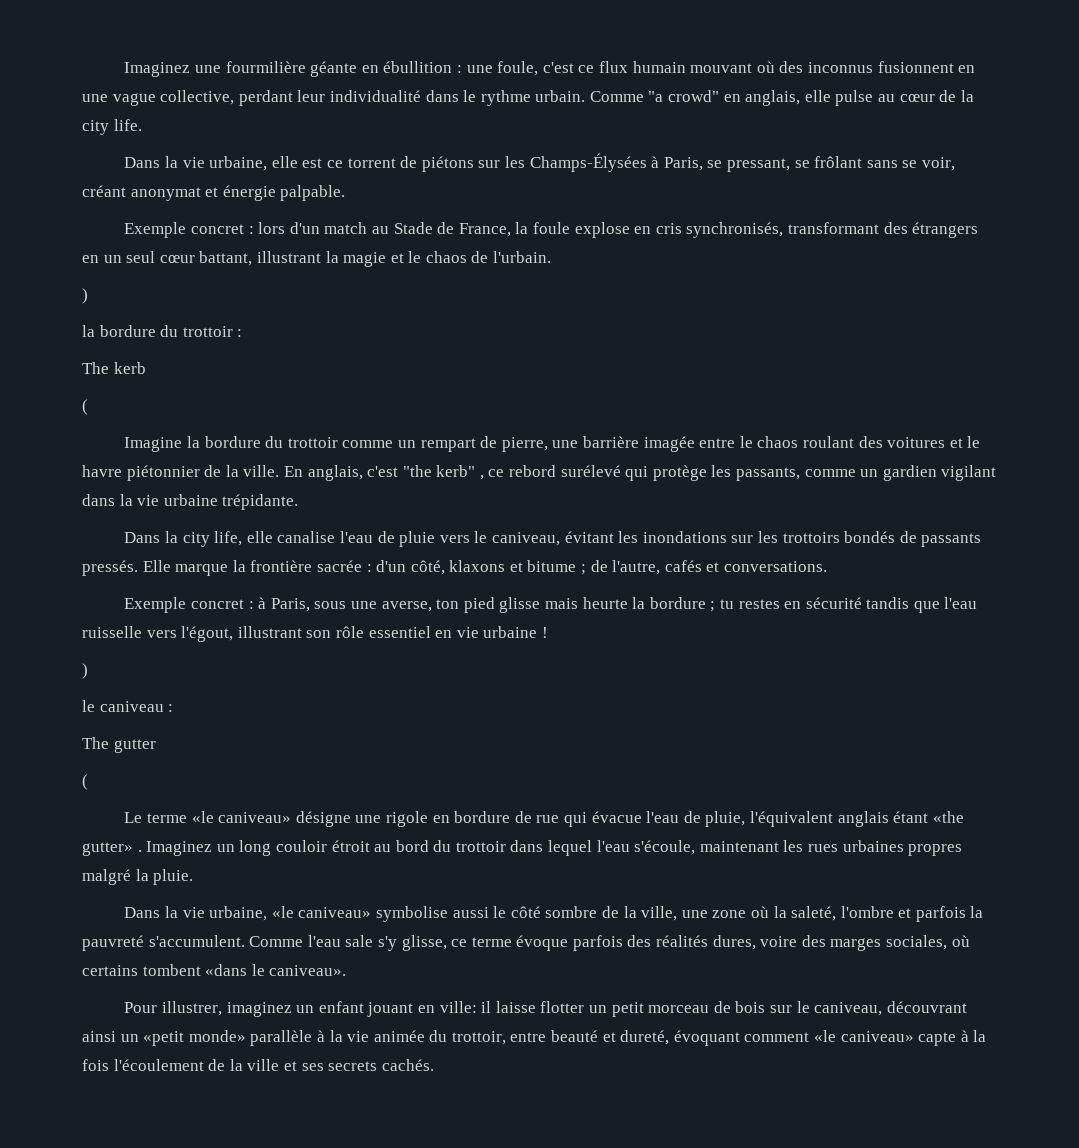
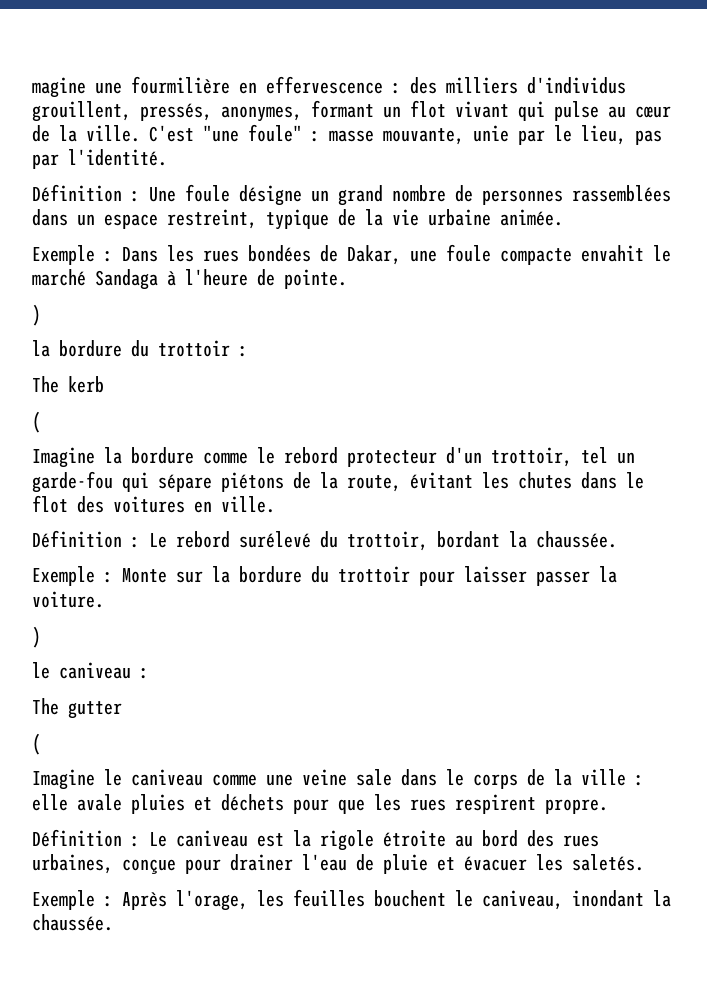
[124,62,191,77] Imaginez -> [32,77,86,98] magine
[310,61,976,77] [82,90,831,106] géante en ébullition : une foule, c'est ce flux humain mouvant où des inconnus fusionnent en une vague collective, perdant leur individualité dans le rythme urbain. Comme "a crowd" en anglais, elle -> [239,76,626,94] [32,100,545,122] en effervescence : des milliers d'individus grouillent, pressés, anonymes, formant un flot vivant qui
[82,119,142,135] [124,153,955,172] [82,185,346,201] [124,222,979,238] [82,251,552,267] city life. // Dans la vie urbaine, elle est ce torrent de piétons sur les Champs-Élysées à Paris, se pressant, se frôlant sans se voir, créant anonymat et énergie palpable. // Exemple concret : lors d'un match au Stade de France, la foule explose en cris synchronisés, transformant des étrangers en un seul cœur battant, illustrant la magie et le chaos de l'urbain. -> [86,124,662,145] [32,149,167,169] [32,184,671,206] [32,209,563,230] [32,244,671,265] [32,269,347,290] ville. C'est "une foule" : masse mouvante, unie par le lieu, pas par l'identité. // Définition : Une foule désigne un grand nombre de personnes rassemblées dans un espace restreint, typique de la vie urbaine animée. // Exemple : Dans les rues bondées de Dakar, une foule compacte envahit le marché Sandaga à l'heure de pointe.
[265,436,981,452] [82,465,997,481] [82,494,299,510] [124,531,982,547] [82,560,828,576] [124,597,978,613] [82,626,548,642] du trottoir comme un rempart de pierre, une barrière imagée entre le chaos roulant des voitures et le havre piétonnier de la ville. En anglais, c'est "the kerb" , ce rebord surélevé qui protège les passants, comme un gardien vigilant dans la vie urbaine trépidante. // Dans la city life, elle canalise l'eau de pluie vers le caniveau, évitant les inondations sur les trottoirs bondés de passants pressés. Elle marque la frontière sacrée : d'un côté, klaxons et bitume ; de l'autre, cafés et conversations. // Exemple concret : à Paris, sous une averse, ton pied glisse mais heurte la bordure ; tu restes en sécurité tandis que l'eau ruisselle vers l'égout, illustrant son rôle essentiel en vie urbaine ! -> [203,447,635,467] [32,471,644,493] [32,495,275,513] [32,530,617,551] [32,566,617,586] [32,591,104,608] comme le rebord protecteur d'un trottoir, tel un garde-fou qui sépare piétons de la route, évitant les chutes dans le flot des voitures en ville. // Définition : Le rebord surélevé du trottoir, bordant la chaussée. // Exemple : Monte sur la bordure du trottoir pour laisser passer la voiture.
[124,811,964,827] [82,840,963,856] [82,869,194,885] [124,906,984,922] [82,935,970,951] [82,964,347,976] [124,1001,967,1017] [82,1030,987,1046] [82,1059,434,1071] Le terme «le caniveau» désigne une rigole en bordure de rue qui évacue l'eau de pluie, l'équivalent anglais étant «the gutter» . Imaginez un long couloir étroit au bord du trottoir dans lequel l'eau s'écoule, maintenant les rues urbaines propres malgré la pluie. // Dans la vie urbaine, «le caniveau» symbolise aussi le côté sombre de la ville, une zone où la saleté, l'ombre et parfois la pauvreté s'accumulent. Comme l'eau sale s'y glisse, ce terme évoque parfois des réalités dures, voire des marges sociales, où certains tombent «dans le caniveau». // Pour illustrer, imaginez un enfant jouant en ville: il laisse flotter un petit morceau de bois sur le caniveau, découvrant ainsi un «petit monde» parallèle à la vie animée du trottoir, entre beauté et dureté, évoquant comment «le caniveau» capte à la fois l'écoulement de la ville et ses secrets cachés. -> [32,769,644,790] [32,794,608,814] [32,829,599,851] [32,854,644,874] [32,889,671,911] [32,914,113,931] Imagine le caniveau comme une veine sale dans le corps de la ville : elle avale pluies et déchets pour que les rues respirent propre. // Définition : Le caniveau est la rigole étroite au bord des rues urbaines, conçue pour drainer l'eau de pluie et évacuer les saletés. // Exemple : Après l'orage, les feuilles bouchent le caniveau, inondant la chaussée.

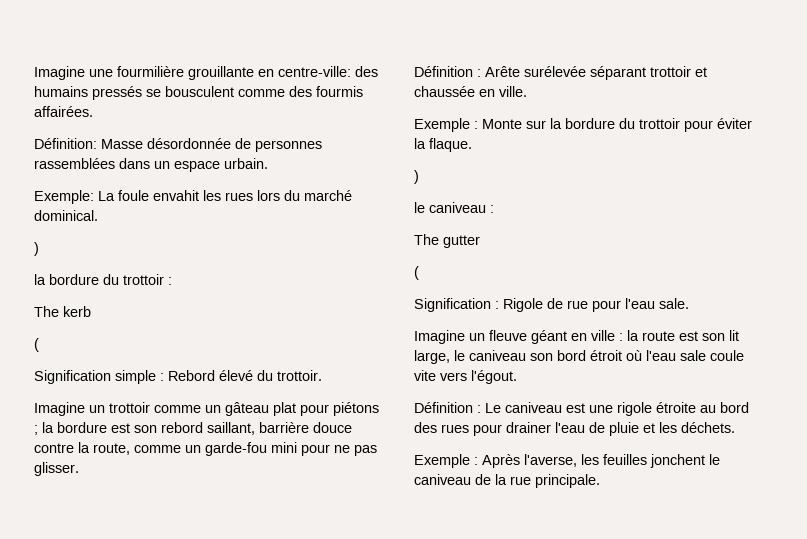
[32,77,86,98] magine -> [34,66,85,80] Imagine
[239,76,626,94] [32,100,671,122] [32,124,662,145] [32,149,167,169] [32,184,446,206] en effervescence : des milliers d'individus grouillent, pressés, anonymes, formant un flot vivant qui pulse au cœur de la ville. C'est "une foule" : masse mouvante, unie par le lieu, pas par l'identité. // Définition : Une foule désigne un grand nombre -> [188,66,378,80] [34,86,363,100] [34,106,93,117] [34,138,231,149] grouillante en centre-ville: des humains pressés se bousculent comme des fourmis affairées. // Définition: Masse désordonnée
[167,209,563,230] [32,244,671,265] [32,269,347,290] restreint, typique de la vie urbaine animée. // Exemple : Dans les rues bondées de Dakar, une foule compacte envahit le marché Sandaga à l'heure de pointe. -> [224,158,268,169] [34,190,352,204] [34,210,98,221] urbain. // Exemple: La foule envahit les rues lors du marché dominical.
[32,447,635,468] [32,471,644,493] [32,495,275,513] [32,530,617,551] Imagine la bordure comme le rebord protecteur d'un trottoir, tel un garde-fou qui sépare piétons de la route, évitant les chutes dans le flot des voitures en ville. // Définition : Le rebord surélevé du trottoir, bordant la chaussée. -> [34,370,322,384] [34,402,379,416] [34,422,352,435] [34,442,377,456] [34,462,79,476] [414,66,707,80] [414,86,527,97] Signification simple : Rebord élevé du trottoir. // Imagine un trottoir comme un gâteau plat pour piétons ; la bordure est son rebord saillant, barrière douce contre la route, comme un garde-fou mini pour ne pas glisser. // Définition : Arête surélevée séparant trottoir et chaussée en ville.
[464,566,617,586] [32,591,104,608] laisser passer la voiture. -> [717,118,752,129] [414,138,472,152] éviter la flaque.
[32,769,644,790] [32,794,608,814] Imagine le caniveau comme une veine sale dans le corps de la ville : elle avale pluies et déchets pour que les rues respirent propre. -> [414,298,689,312] [414,330,739,344] [414,350,744,364] [414,370,517,384] Signification : Rigole de rue pour l'eau sale. // Imagine un fleuve géant en ville : la route est son lit large, le caniveau son bord étroit où l'eau sale coule vite vers l'égout.
[293,830,311,847] la -> [589,405,613,413] une
[32,854,176,874] urbaines, conçue -> (469, 428) none
[464,854,644,871] évacuer les saletés. -> [659,422,735,433] les déchets.
[176,890,248,911] l'orage, -> [524,454,577,467] l'averse,
[374,890,671,910] [32,914,113,931] bouchent le caniveau, inondant la chaussée. -> [650,454,720,468] [414,474,600,488] jonchent le caniveau de la rue principale.

